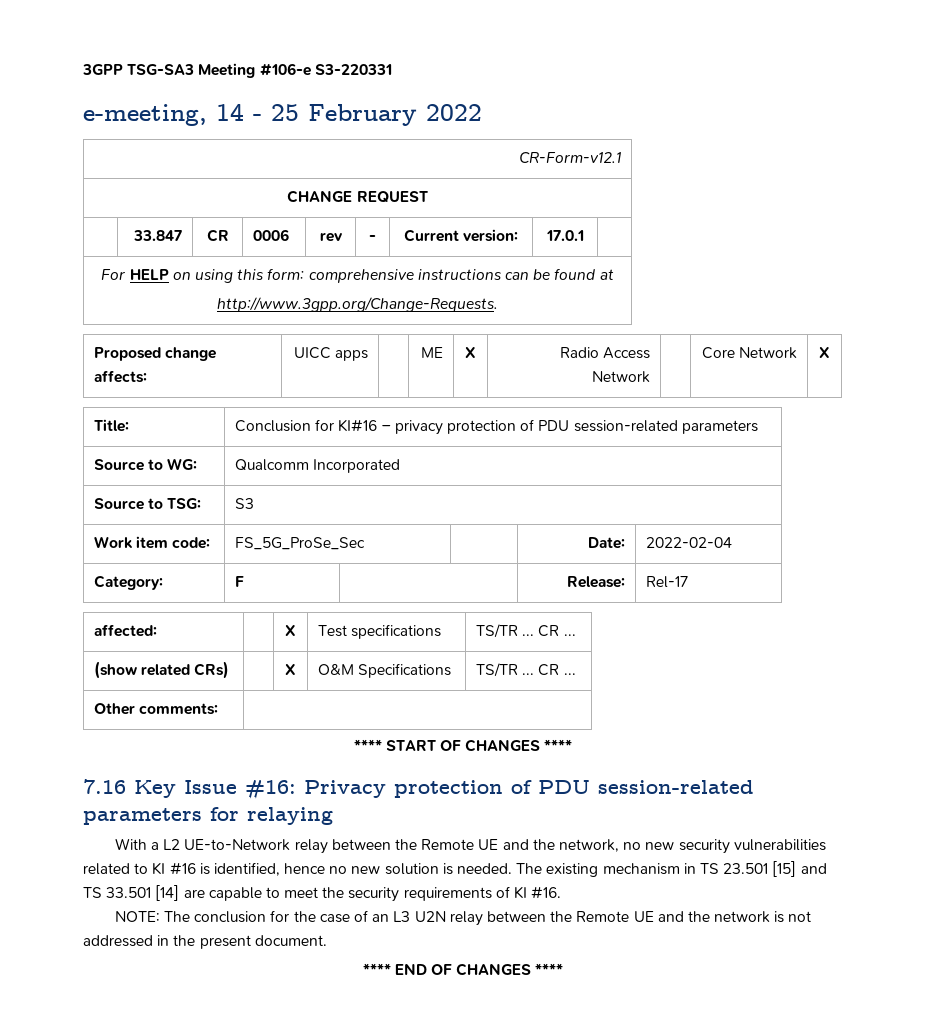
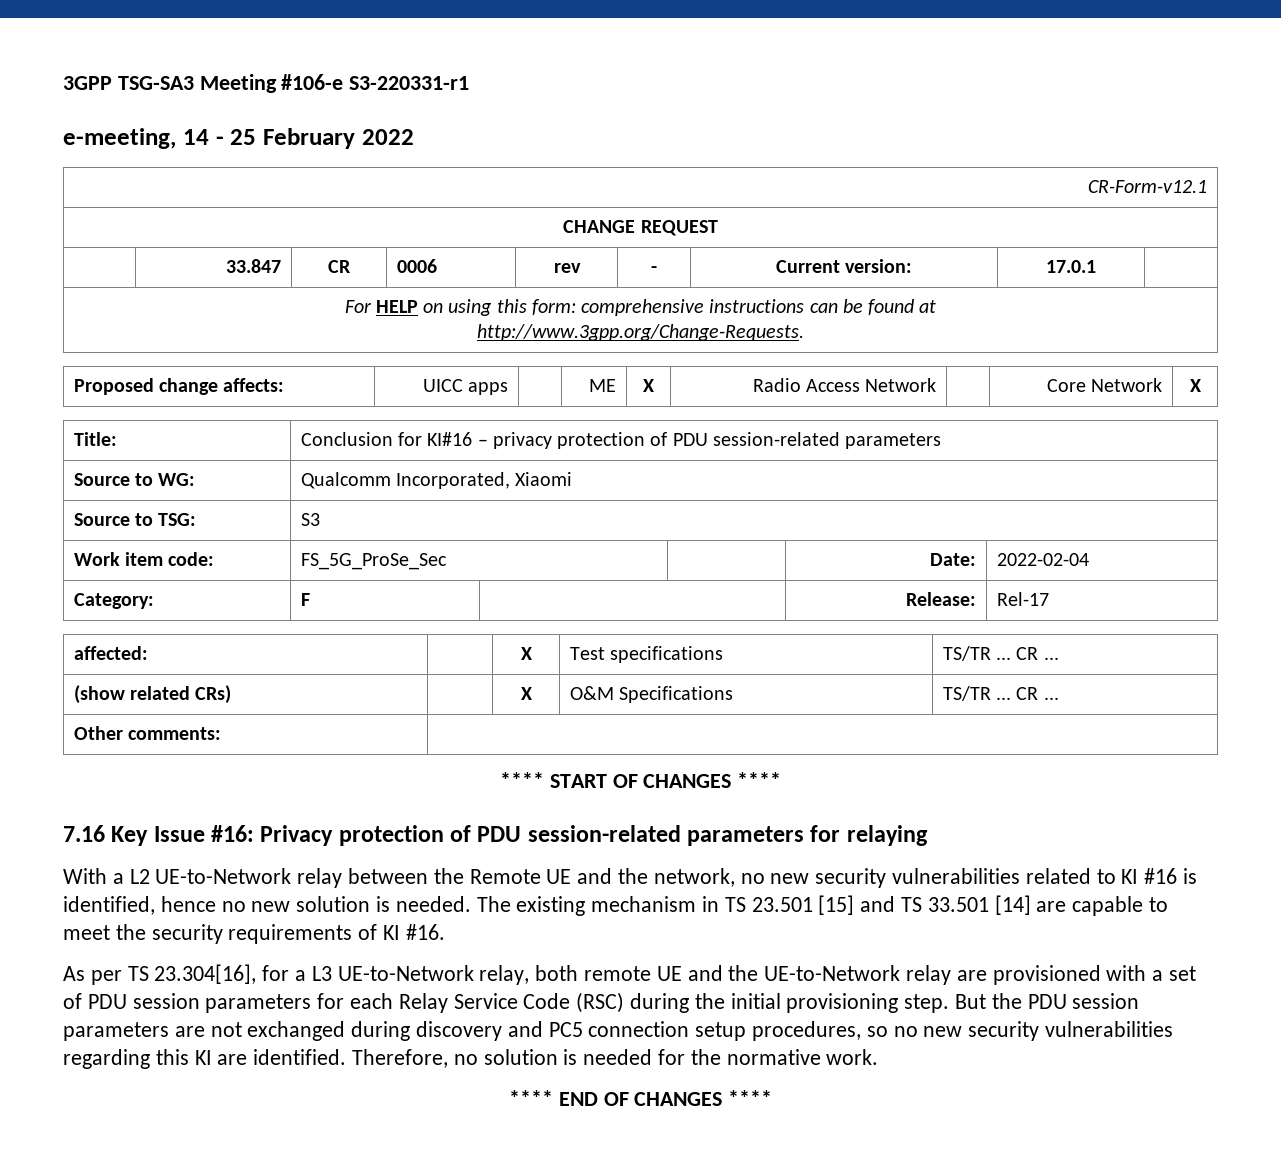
[314,64,392,75] S3-220331 -> [349,76,470,90] S3-220331-r1
[313,459,401,473] Incorporated -> [396,472,573,489] Incorporated, Xiaomi
[114,910,812,926] [83,935,327,949] NOTE: The conclusion for the case of an L3 U2N relay between the Remote UE and the network is not addressed in the present document. -> [63,964,1197,985] [63,992,1140,1013] [63,1021,1174,1041] [63,1049,879,1069] As per TS 23.304[16], for a L3 UE-to-Network relay, both remote UE and the UE-to-Network relay are provisioned with a set of PDU session parameters for each Relay Service Code (RSC) during the initial provisioning step. But the PDU session parameters are not exchanged during discovery and PC5 connection setup procedures, so no new security vulnerabilities regarding this KI are identified. Therefore, no solution is needed for the normative work.

